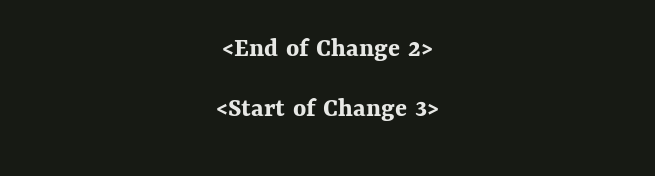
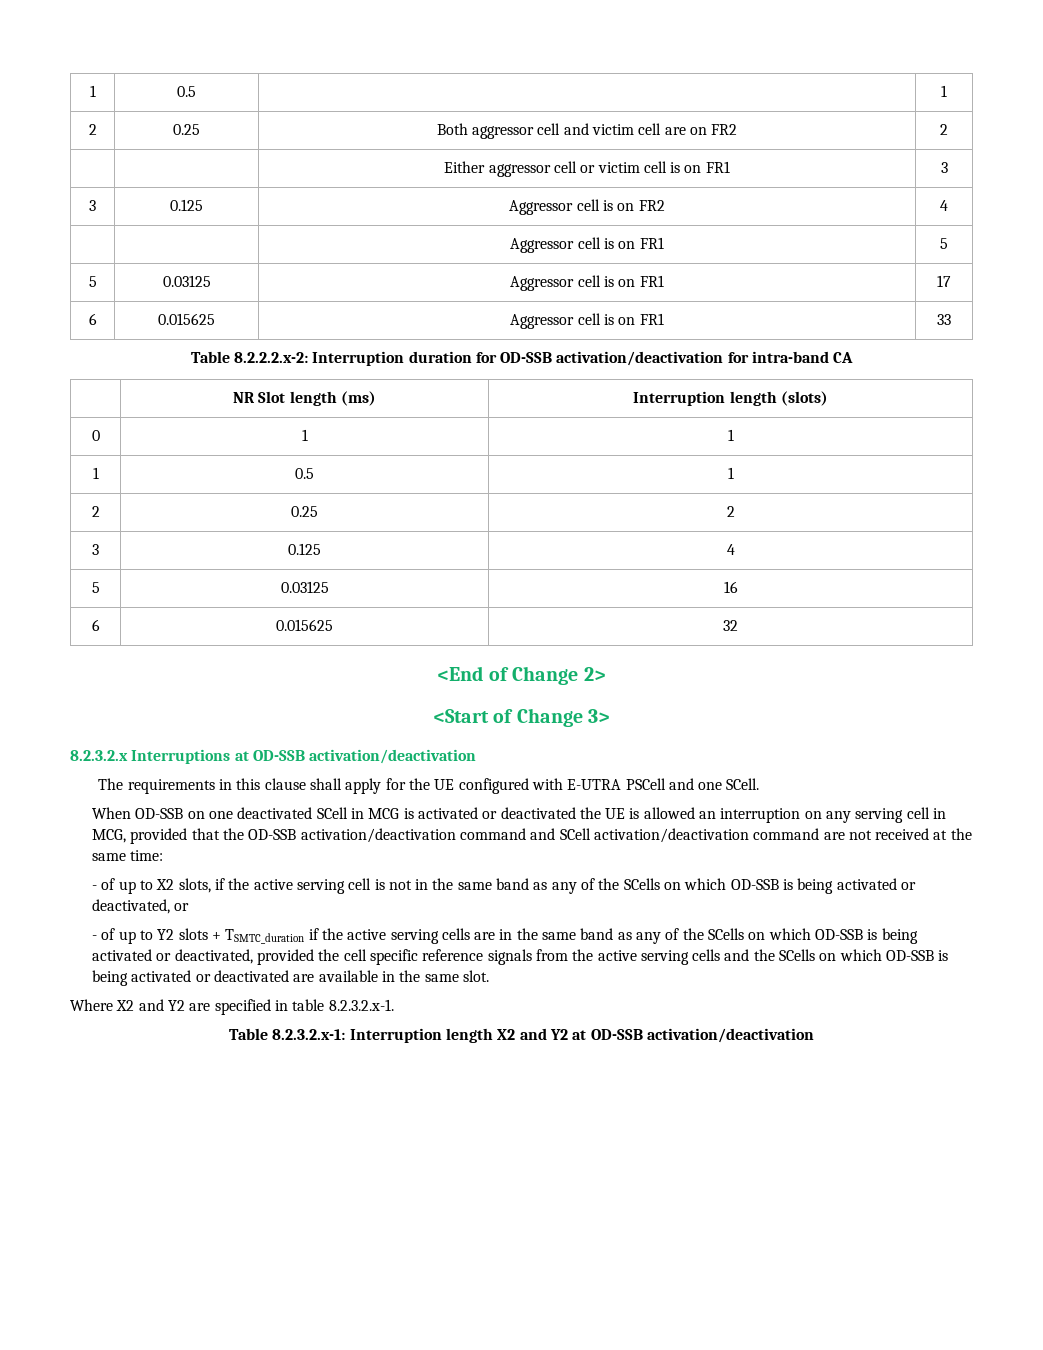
(222, 47) none -> [89,85,96,97] [177,86,196,97] [941,85,947,97] [88,124,97,135] [173,124,200,135] [436,123,738,139] [940,124,948,135] [444,161,730,177] [940,162,948,173] [89,200,96,211] [170,199,203,211] [509,199,665,215] [940,200,948,211] [510,237,664,253] [940,238,948,249] [88,276,97,287] [162,275,211,287] [510,275,664,291] [937,275,951,287] [88,313,97,325] [158,313,215,325] [510,313,664,329] [937,314,951,325] [190,351,854,366] [233,391,376,406] [633,391,828,406] [91,430,100,441] [301,429,308,441] [727,429,734,441] [92,467,99,479] [295,468,314,479] [727,467,734,479] [91,506,100,517] [291,506,318,517] [726,506,735,517] [92,544,99,555] [288,543,321,555] [726,544,735,555] [91,582,100,593] [280,581,329,593] [723,581,738,593] [91,619,100,631] [276,619,333,631] [723,620,738,631] 1 | 0.5 | | 1 // 2 | 0.25 | Both aggressor cell and victim cell are on FR2 | 2 // | | Either aggressor cell or victim cell is on FR1 | 3 // 3 | 0.125 | Aggressor cell is on FR2 | 4 // | | Aggressor cell is on FR1 | 5 // 5 | 0.03125 | Aggressor cell is on FR1 | 17 // 6 | 0.015625 | Aggressor cell is on FR1 | 33 // Table 8.2.2.2.x-2: Interruption duration for OD-SSB activation/deactivation for intra-band CA // | NR Slot length (ms) | Interruption length (slots) // 0 | 1 | 1 // 1 | 0.5 | 1 // 2 | 0.25 | 2 // 3 | 0.125 | 4 // 5 | 0.03125 | 16 // 6 | 0.015625 | 32 //
(439, 108) none -> [70,749,477,764] [98,778,760,794] [91,807,947,823] [91,828,972,844] [91,850,164,861] [91,878,916,894] [91,899,190,914] [91,928,918,944] [91,949,949,965] [91,970,489,986] [70,999,394,1015] [229,1028,814,1043] // 8.2.3.2.x Interruptions at OD-SSB activation/deactivation // The requirements in this clause shall apply for the UE configured with E-UTRA PSCell and one SCell. // When OD-SSB on one deactivated SCell in MCG is activated or deactivated the UE is allowed an interruption on any serving cell in MCG, provided that the OD-SSB activation/deactivation command and SCell activation/deactivation command are not received at the same time: // - of up to X2 slots, if the active serving cell is not in the same band as any of the SCells on which OD-SSB is being activated or deactivated, or // - of up to Y2 slots + TSMTC_duration if the active serving cells are in the same band as any of the SCells on which OD-SSB is being activated or deactivated, provided the cell specific reference signals from the active serving cells and the SCells on which OD-SSB is being activated or deactivated are available in the same slot. // Where X2 and Y2 are specified in table 8.2.3.2.x-1. // Table 8.2.3.2.x-1: Interruption length X2 and Y2 at OD-SSB activation/deactivation

